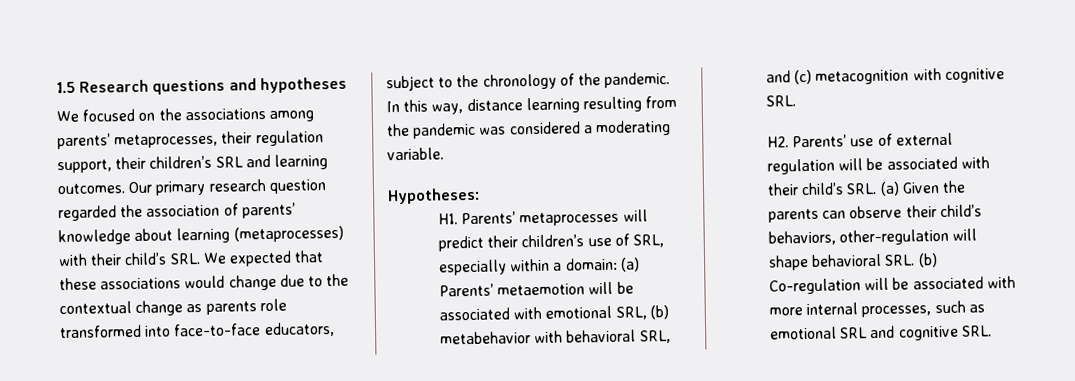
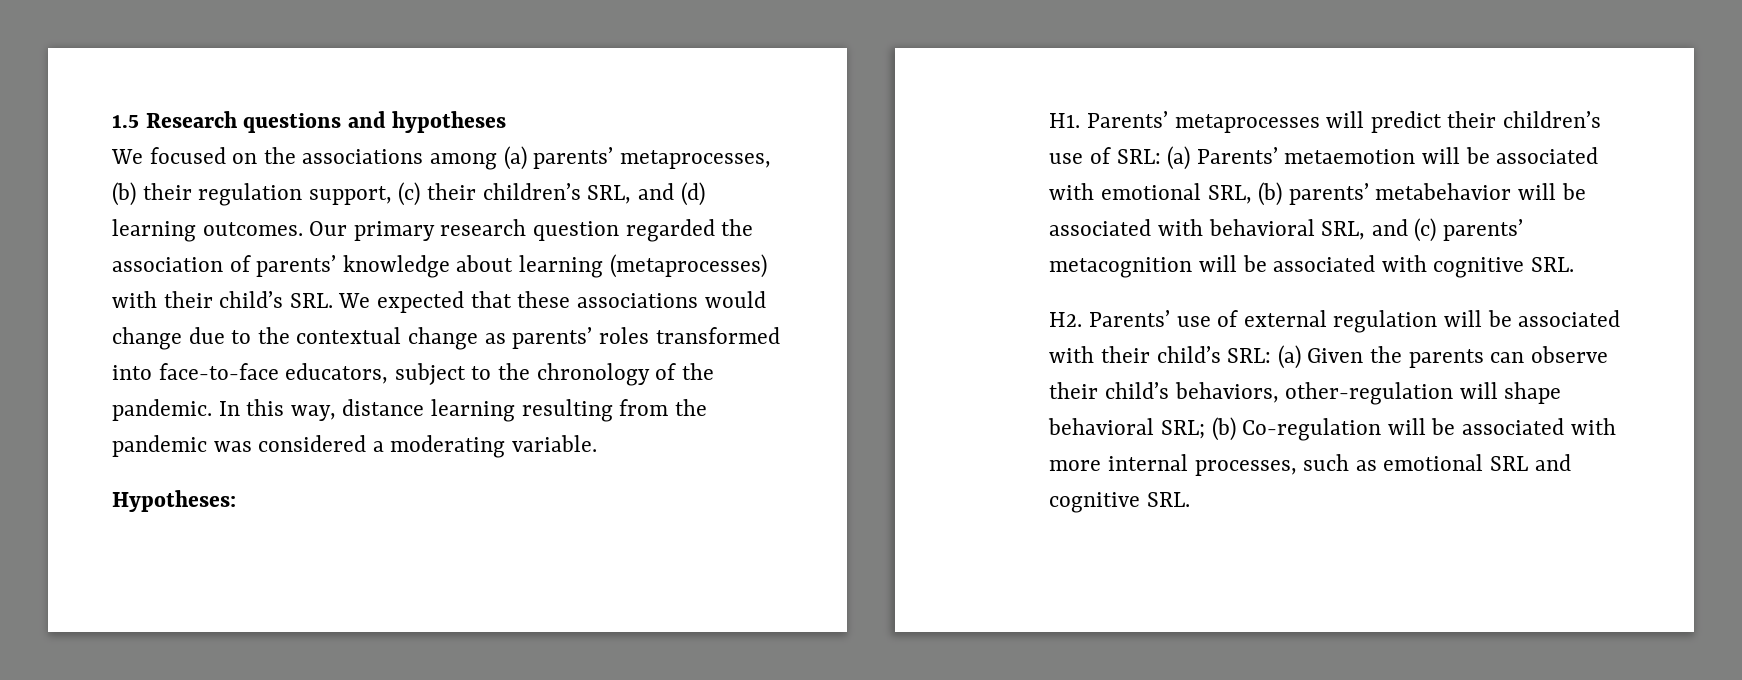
(314, 116) none -> [503,146,527,170] (a)
(219, 141) none -> [112,182,136,206] (b)
[115,154,271,170] their children’s SRL and -> [398,182,705,206] (c) their children’s SRL, and (d)
[205,298,287,315] parents role -> [512,327,649,349] parents’ roles
[632,234,664,248] [439,257,618,276] SRL, especially within a domain: -> [1116,149,1161,164] SRL:
[440,331,532,345] metabehavior -> [1288,183,1586,205] [1049,219,1152,236] parents’ metabehavior will be associated
[815,69,910,85] metacognition -> [1443,219,1524,241] [1049,255,1376,278] parents’ metacognition will be associated
[846,182,878,195] SRL. -> [1227,348,1272,363] SRL:
[884,254,916,266] SRL. -> [1160,420,1205,439] SRL;

